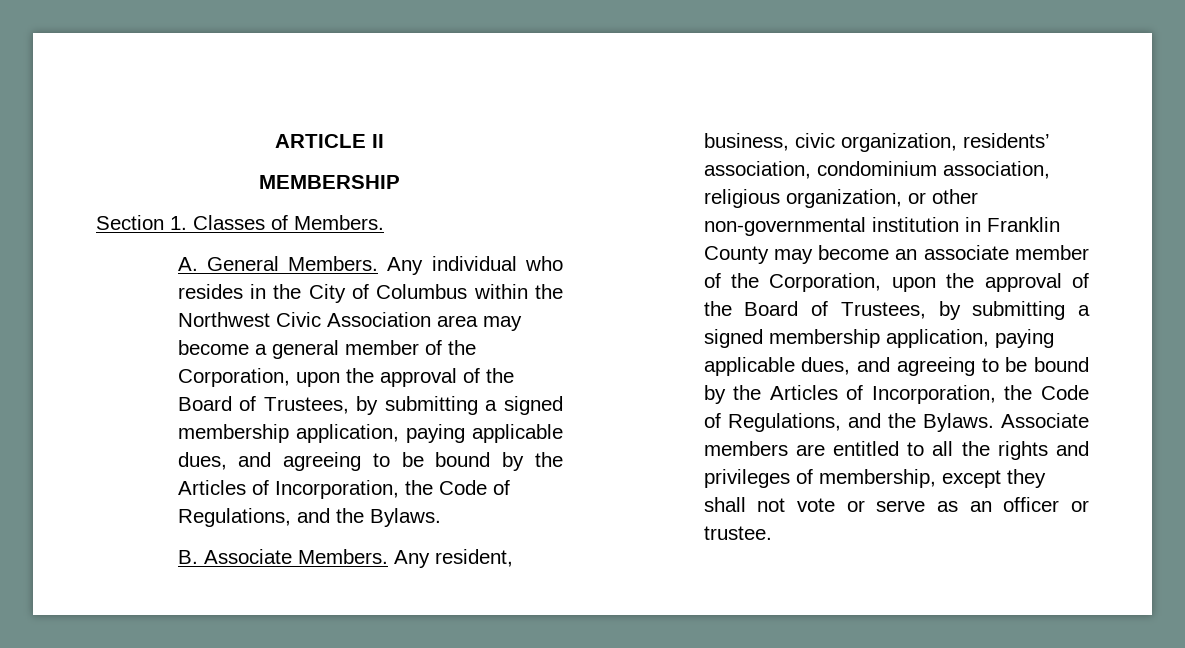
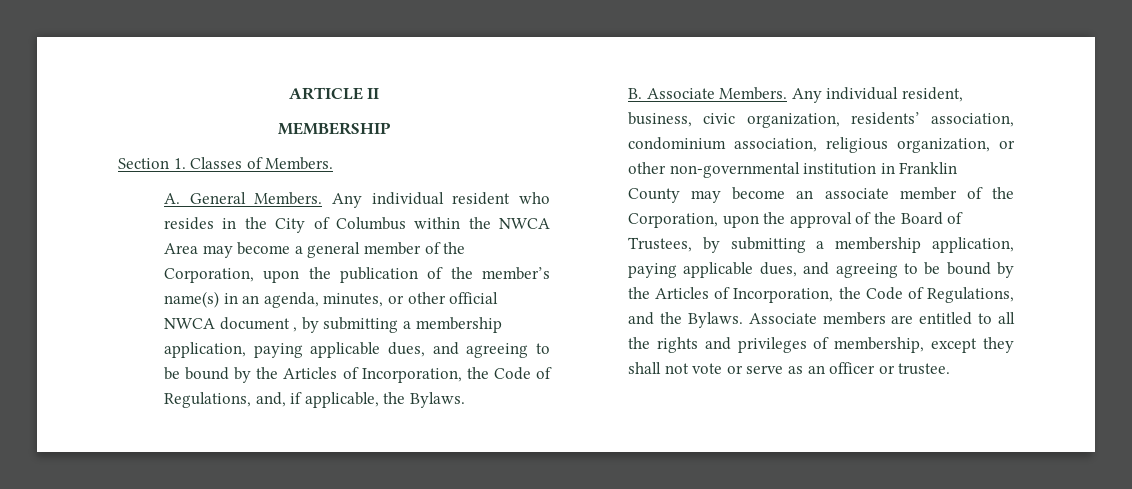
(517, 263) none -> [452,192,511,205] resident
[177,312,478,327] Northwest Civic Association area -> [498,218,550,229] [164,243,199,254] NWCA Area
[379,368,514,387] [177,396,563,415] approval of the Board of Trustees, by submitting a signed -> [340,267,550,283] [164,291,499,308] [164,317,412,333] publication of the member’s name(s) in an agenda, minutes, or other official NWCA document , by submitting a
[296,508,330,523] and -> [255,392,379,408] and, if applicable,
(430, 559) none -> [826,87,899,100] individual
[703,329,763,348] signed -> (825, 245) none

